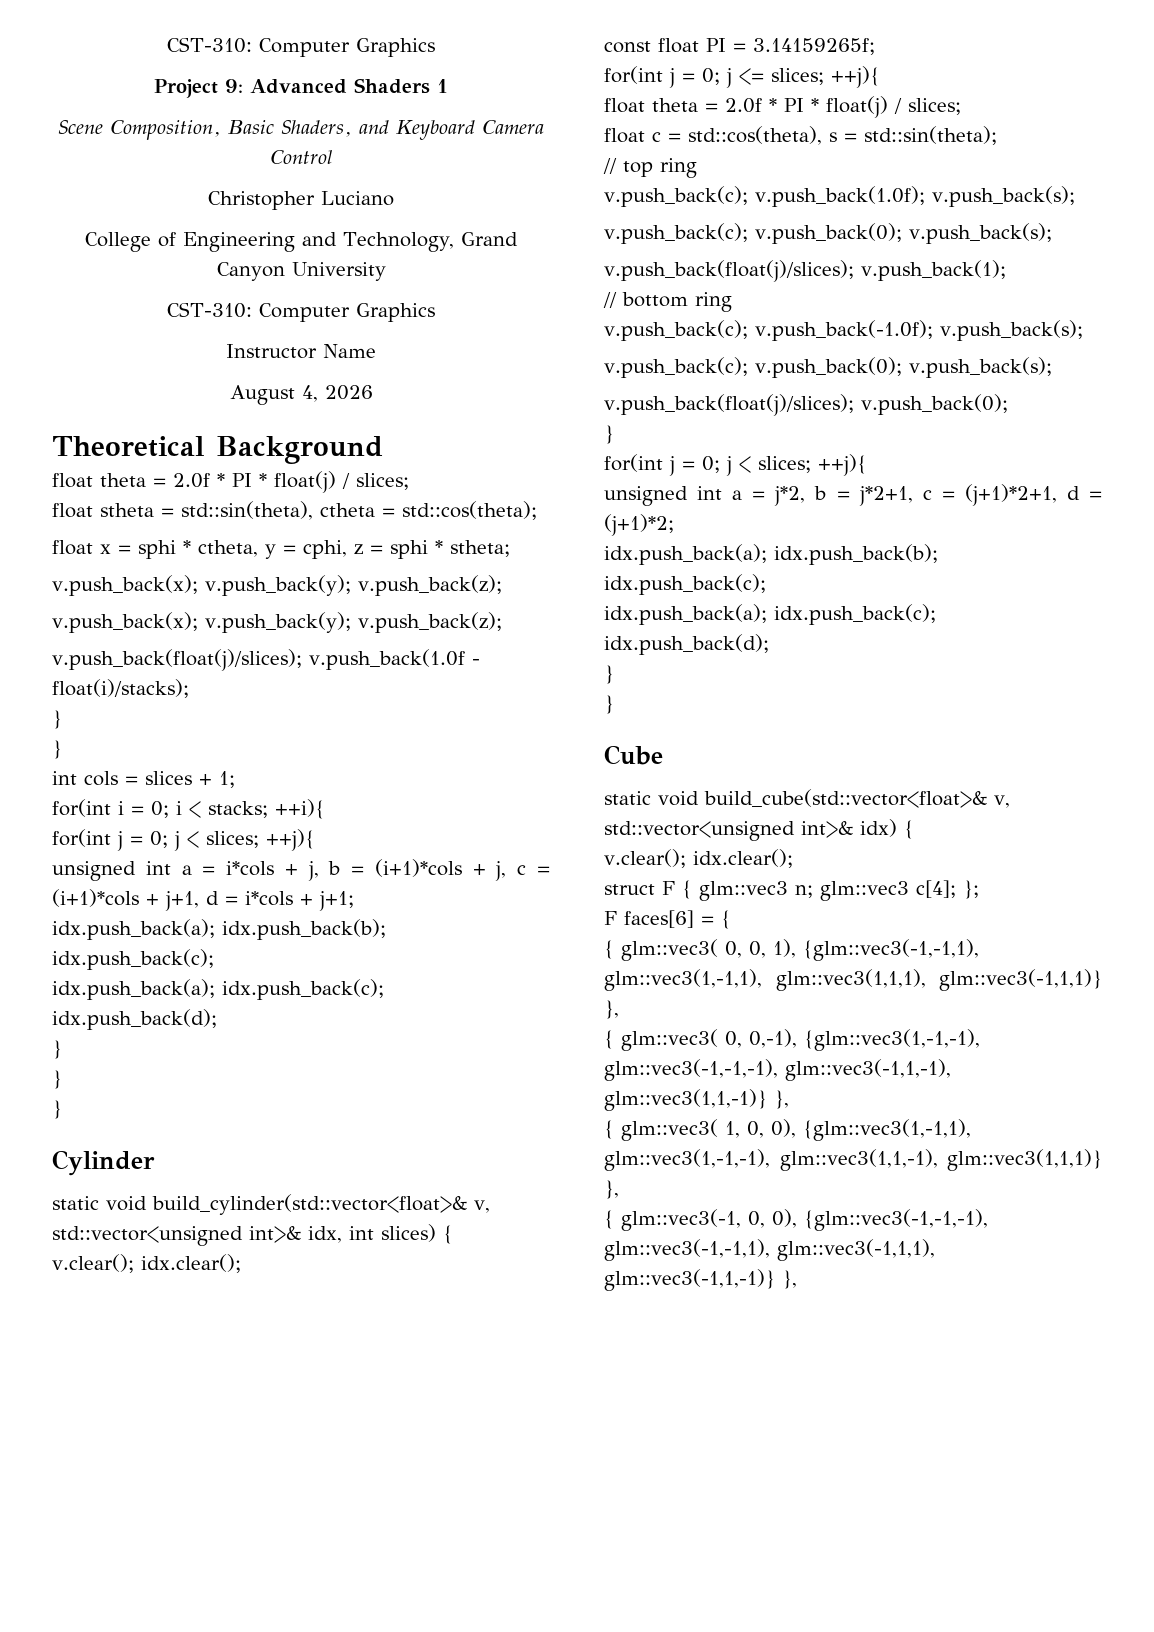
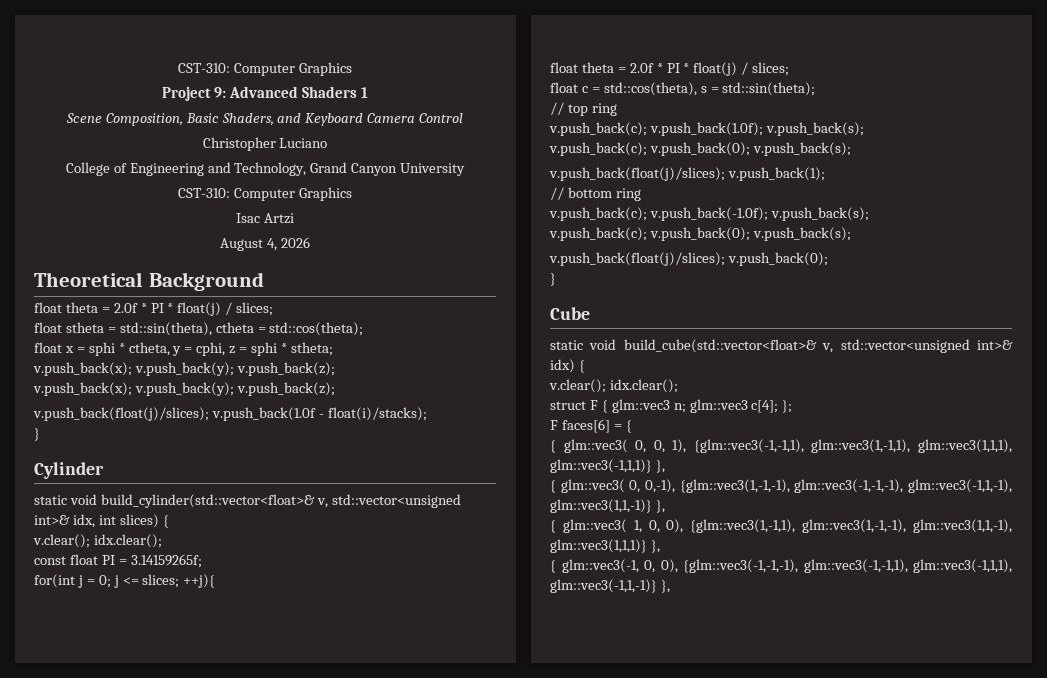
[226,344,376,359] Instructor Name -> [236,213,294,224] Isac Artzi
[52,740,62,759] [52,771,235,788] [52,799,325,819] [52,829,315,851] [52,859,550,881] [52,889,354,911] [52,919,386,940] [52,949,214,970] [52,979,384,1000] [52,1009,217,1030] [52,1040,62,1059] [52,1070,62,1089] [52,1100,62,1119] // } // int cols = slices + 1; // for(int i = 0; i < stacks; ++i){ // for(int j = 0; j < slices; ++j){ // unsigned int a = i*cols + j, b = (i+1)*cols + j, c = (i+1)*cols + j+1, d = i*cols + j+1; // idx.push_back(a); idx.push_back(b); idx.push_back(c); // idx.push_back(a); idx.push_back(c); idx.push_back(d); // } // } // } -> (40, 434) none
[604,454,867,476] [604,484,1102,506] [604,514,674,536] [604,544,938,565] [604,574,766,595] [604,604,936,625] [604,634,769,655] [604,665,614,684] [604,695,614,714] // for(int j = 0; j < slices; ++j){ // unsigned int a = j*2, b = j*2+1, c = (j+1)*2+1, d = (j+1)*2; // idx.push_back(a); idx.push_back(b); idx.push_back(c); // idx.push_back(a); idx.push_back(c); idx.push_back(d); // } // } -> (556, 279) none

